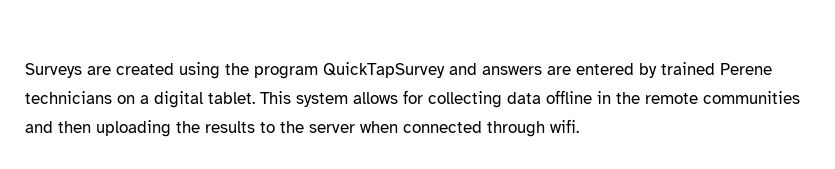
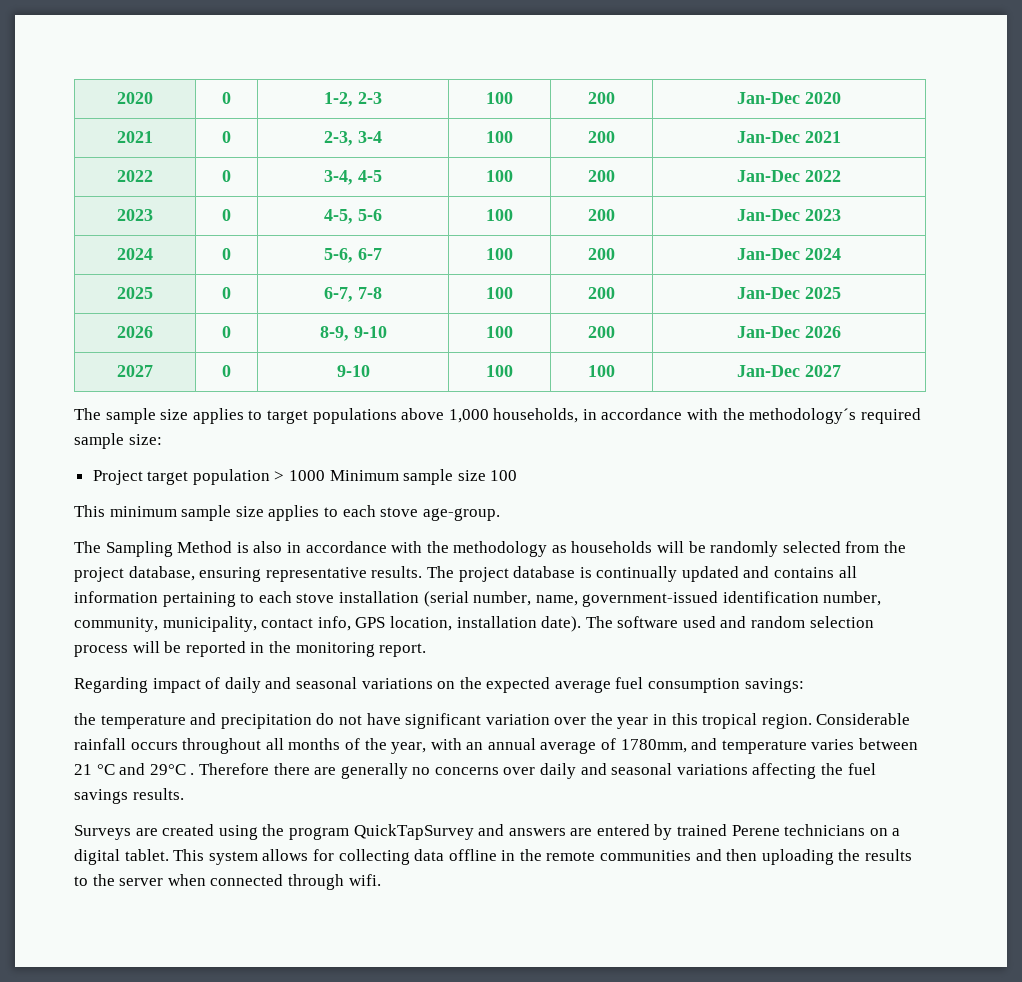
(25, 70) none -> [117,92,153,104] [222,92,231,104] [324,92,382,107] [486,92,513,104] [588,92,615,104] [736,92,841,104] [117,131,153,143] [222,131,231,143] [324,131,382,146] [486,131,513,143] [588,131,615,143] [736,131,841,143] [117,170,153,182] [222,170,231,182] [324,170,382,185] [486,170,513,182] [588,170,615,182] [736,170,841,182] [117,209,153,221] [222,209,231,221] [324,209,382,224] [486,209,513,221] [588,209,615,221] [736,209,841,221] [117,248,153,260] [222,248,231,260] [324,248,382,263] [486,248,513,260] [588,248,615,260] [736,248,841,260] [117,287,153,299] [222,287,231,299] [324,287,382,302] [486,287,513,299] [588,287,615,299] [736,287,841,299] [117,326,153,338] [222,326,231,338] [319,326,387,341] [486,326,513,338] [588,326,615,338] [736,326,841,338] [117,365,153,377] [222,365,231,377] [336,365,370,377] [486,365,513,377] [588,365,615,377] [736,365,841,377] [74,408,921,424] [74,433,162,449] [92,469,518,485] [74,505,500,521] [74,541,907,557] [74,566,857,582] [74,591,882,607] [74,616,874,632] [74,641,427,657] [74,677,804,693] [74,713,911,729] [74,738,919,754] [74,763,876,779] [74,788,184,804] 2020 | 0 | 1-2, 2-3 | 100 | 200 | Jan-Dec 2020 // 2021 | 0 | 2-3, 3-4 | 100 | 200 | Jan-Dec 2021 // 2022 | 0 | 3-4, 4-5 | 100 | 200 | Jan-Dec 2022 // 2023 | 0 | 4-5, 5-6 | 100 | 200 | Jan-Dec 2023 // 2024 | 0 | 5-6, 6-7 | 100 | 200 | Jan-Dec 2024 // 2025 | 0 | 6-7, 7-8 | 100 | 200 | Jan-Dec 2025 // 2026 | 0 | 8-9, 9-10 | 100 | 200 | Jan-Dec 2026 // 2027 | 0 | 9-10 | 100 | 100 | Jan-Dec 2027 // The sample size applies to target populations above 1,000 households, in accordance with the methodology´s required sample size: // Project target population > 1000 Minimum sample size 100 // This minimum sample size applies to each stove age-group. // The Sampling Method is also in accordance with the methodology as households will be randomly selected from the project database, ensuring representative results. The project database is continually updated and contains all information pertaining to each stove installation (serial number, name, government-issued identification number, community, municipality, contact info, GPS location, installation date). The software used and random selection process will be reported in the monitoring report. // Regarding impact of daily and seasonal variations on the expected average fuel consumption savings: // the temperature and precipitation do not have significant variation over the year in this tropical region. Considerable rainfall occurs throughout all months of the year, with an annual average of 1780mm, and temperature varies between 21 °C and 29°C . Therefore there are generally no concerns over daily and seasonal variations affecting the fuel savings results. //

